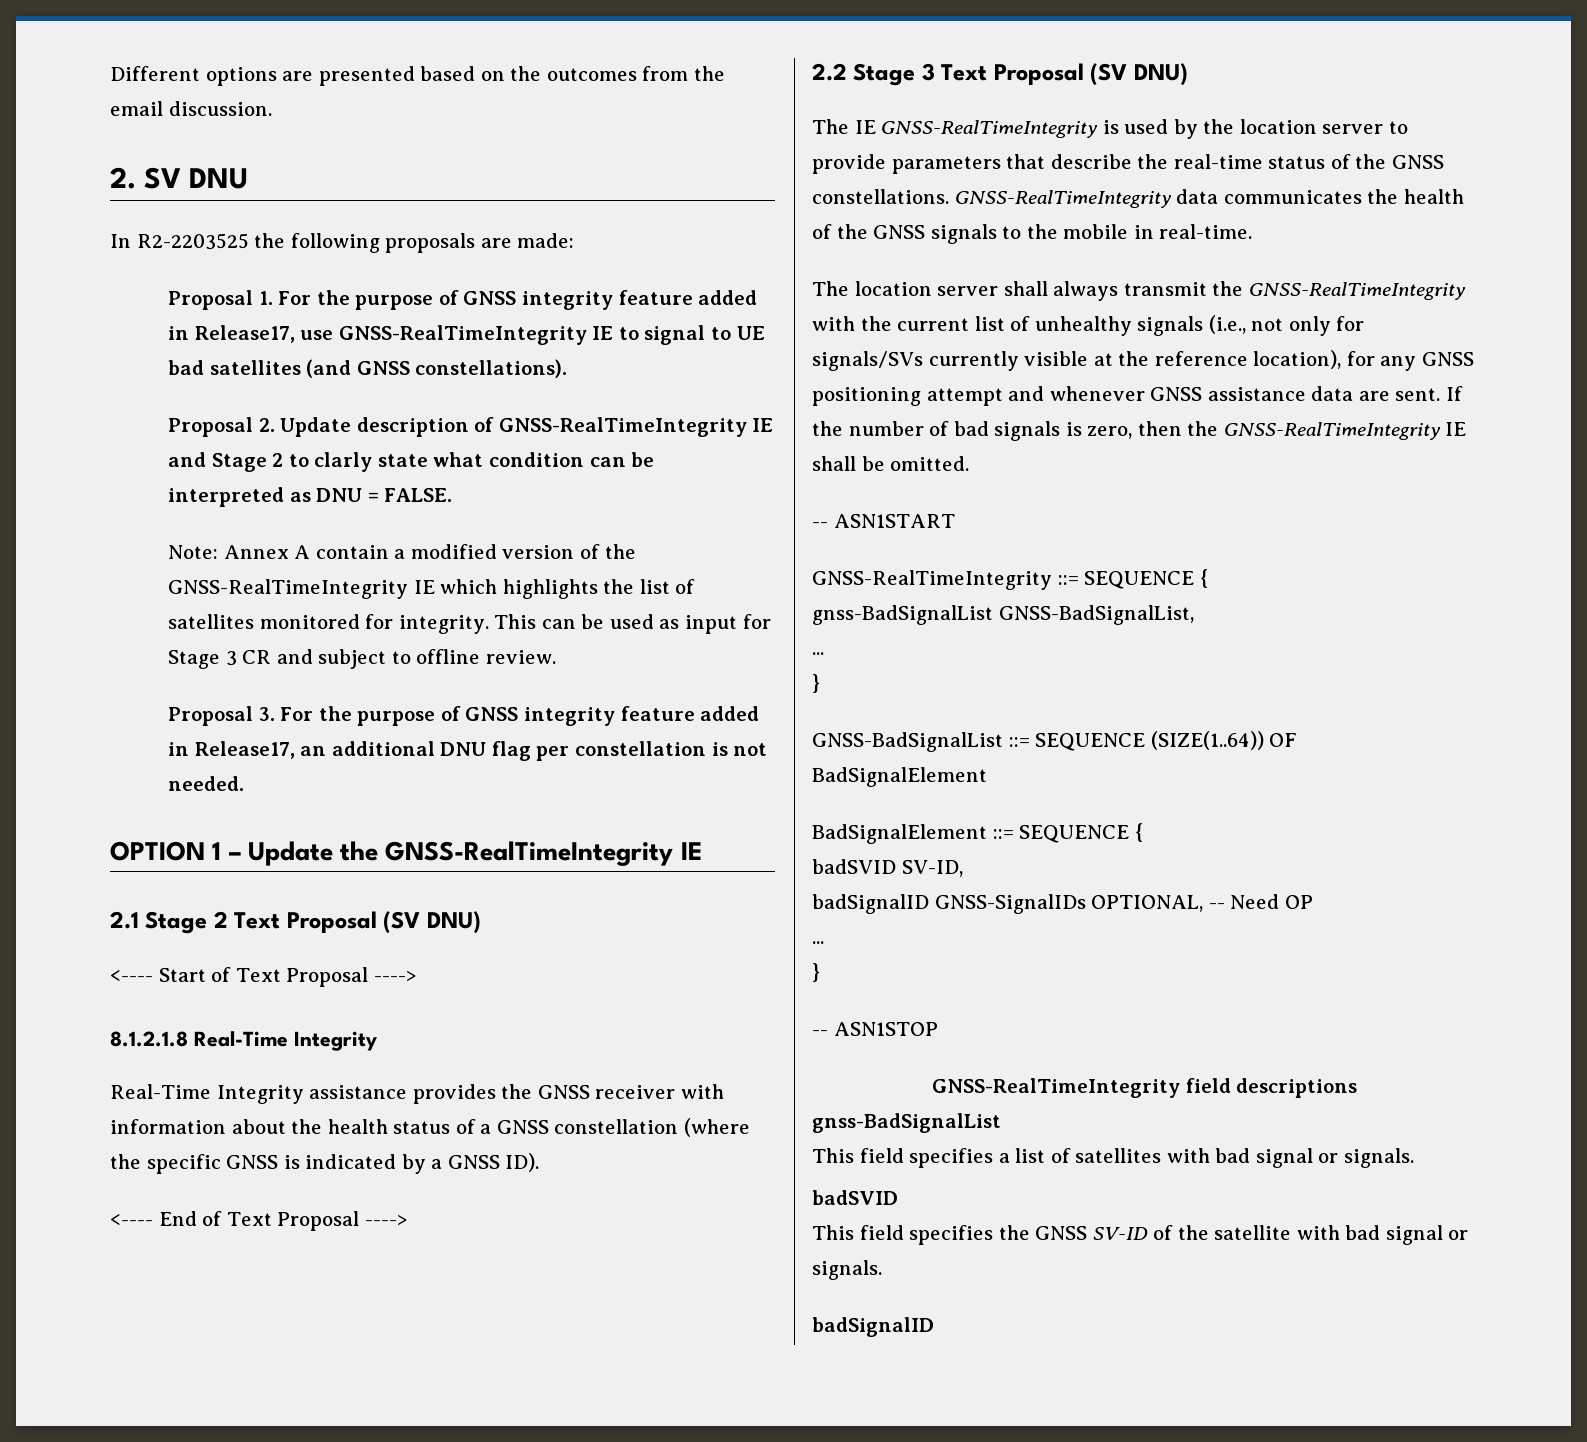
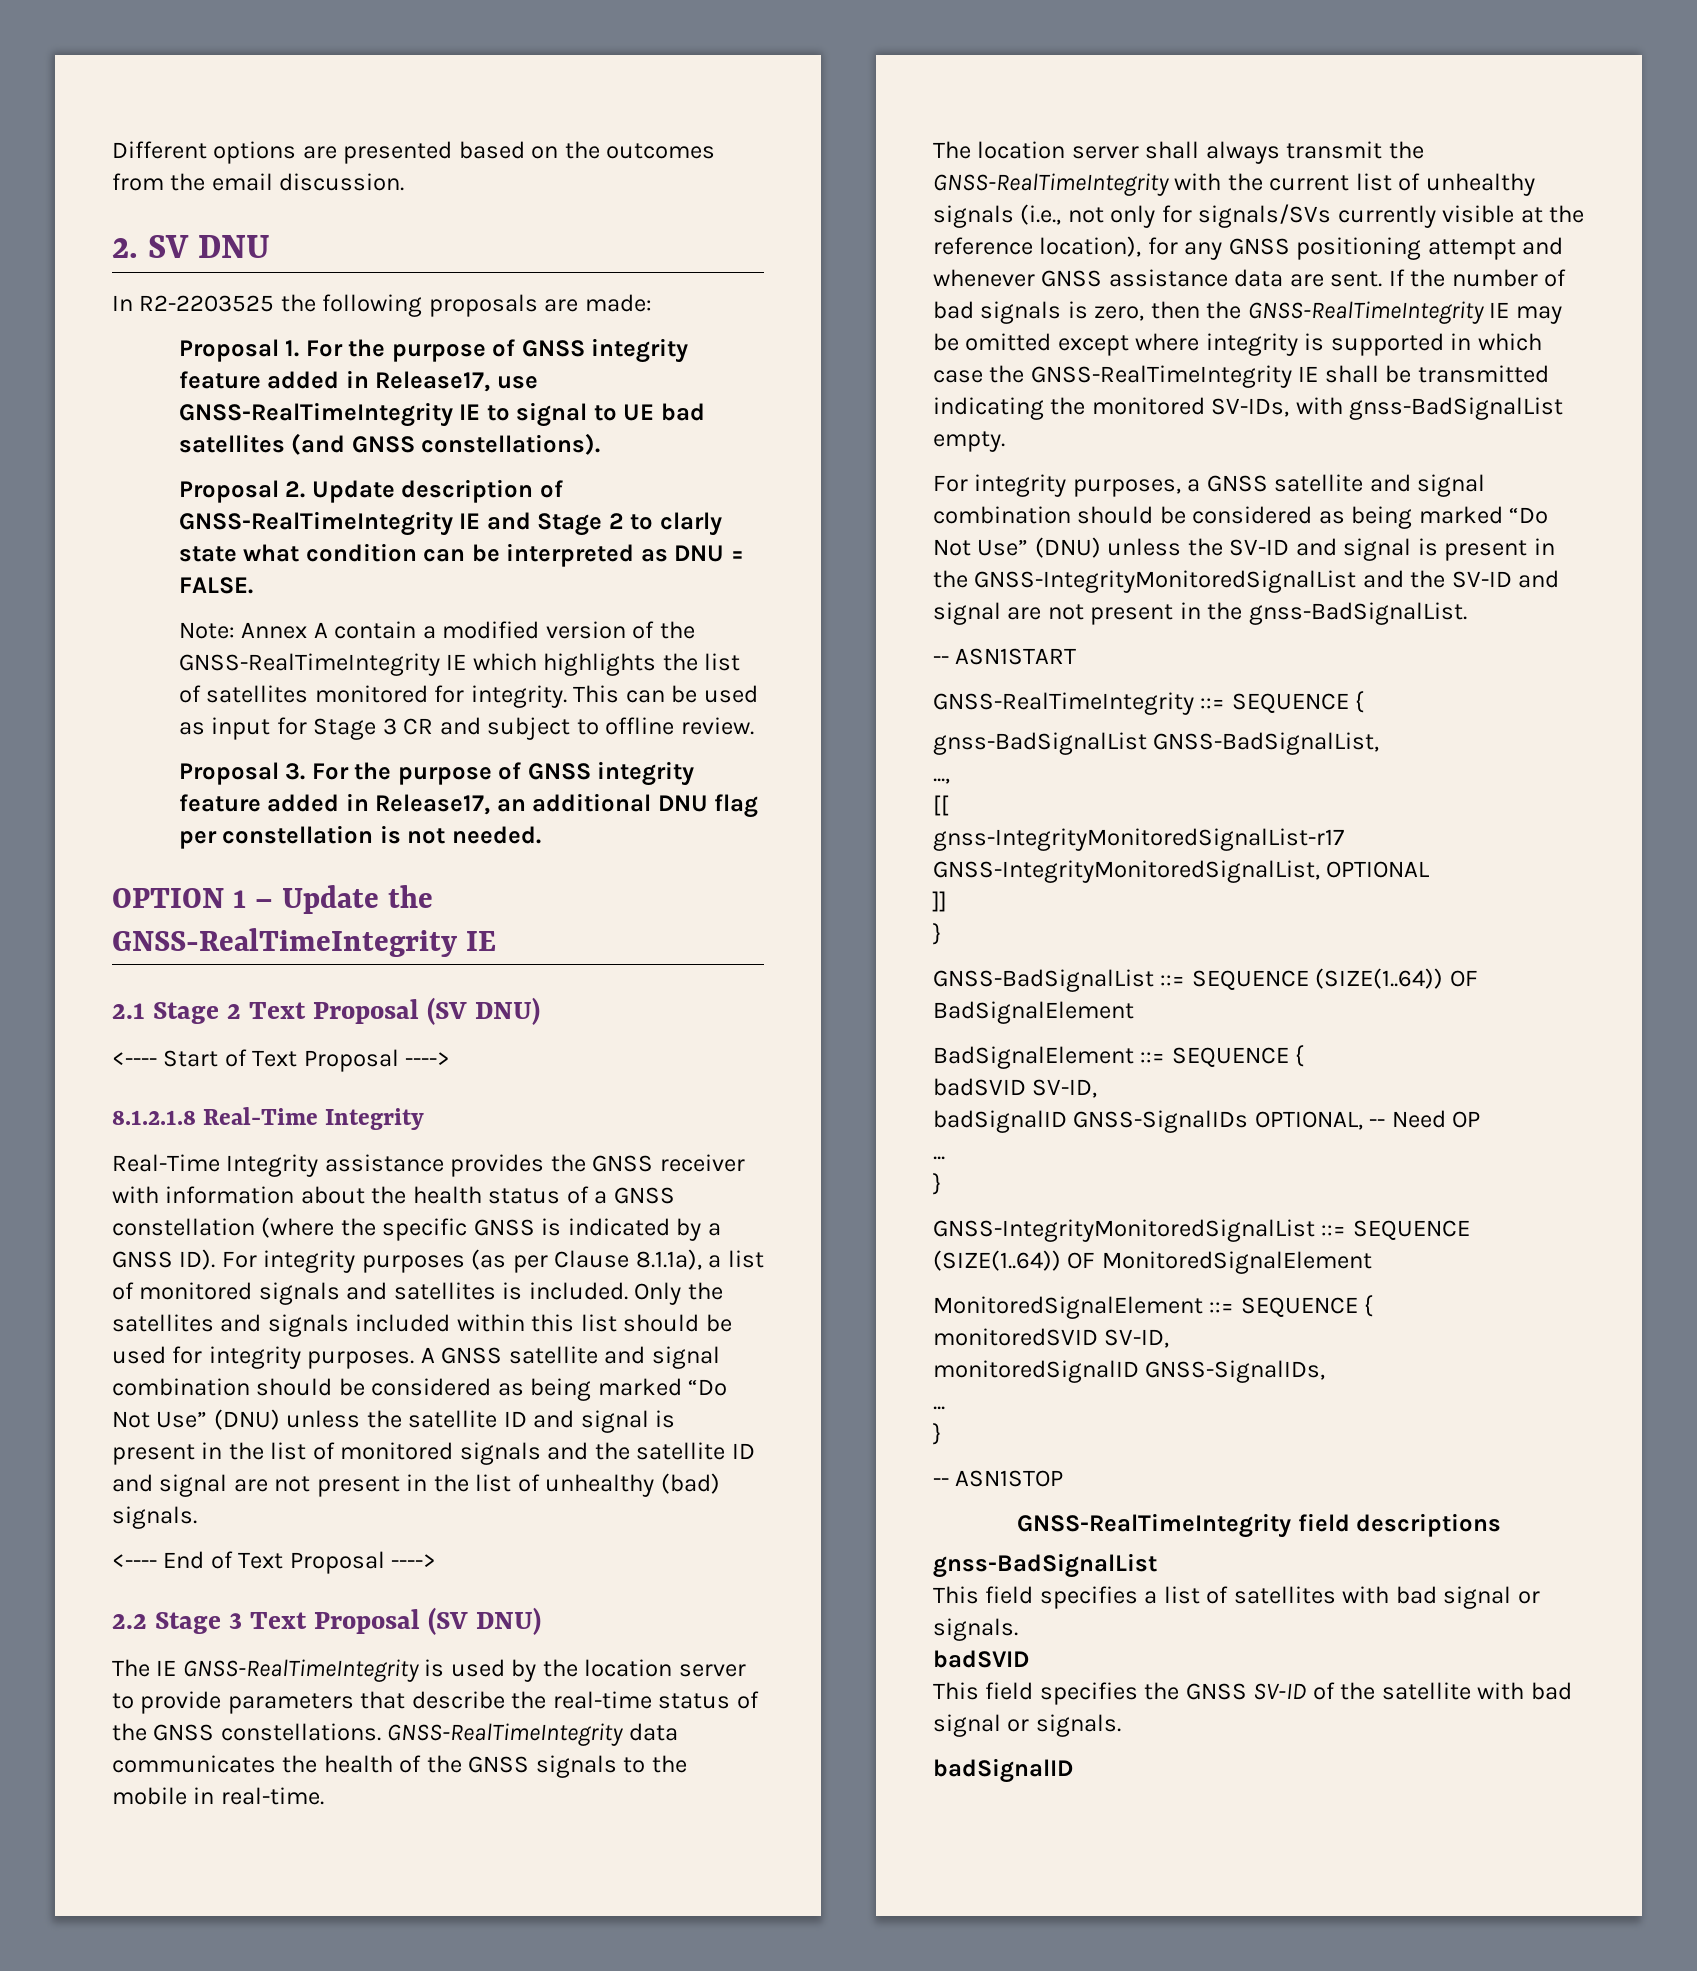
(540, 1162) none -> [221,1249,764,1273] [112,1282,723,1305] [112,1314,732,1337] [112,1346,720,1369] [112,1378,728,1401] [112,1409,676,1433] [112,1442,755,1465] [112,1473,720,1497] [112,1506,197,1529] For integrity purposes (as per Clause 8.1.1a), a list of monitored signals and satellites is included. Only the satellites and signals included within this list should be used for integrity purposes. A GNSS satellite and signal combination should be considered as being marked “Do Not Use” (DNU) unless the satellite ID and signal is present in the list of monitored signals and the satellite ID and signal are not present in the list of unhealthy (bad) signals.
[812,456,970,471] shall be omitted. -> [1515,306,1562,324] [933,333,1542,356] [933,365,1549,388] [933,397,1564,420] [933,431,1005,452] [933,474,1486,497] [933,506,1549,529] [933,537,1555,561] [933,570,1560,593] [933,602,1467,625] may be omitted except where integrity is supported in which case the GNSS-RealTimeIntegrity IE shall be transmitted indicating the monitored SV-IDs, with gnss-BadSignalList empty. // For integrity purposes, a GNSS satellite and signal combination should be considered as being marked “Do Not Use” (DNU) unless the SV-ID and signal is present in the GNSS-IntegrityMonitoredSignalList and the SV-ID and signal are not present in the gnss-BadSignalList.
[812,652,824,655] ... -> [933,778,950,784] [933,795,949,816] [933,828,1344,851] [933,860,1430,883] [932,891,947,912] ..., // [[ // gnss-IntegrityMonitoredSignalList-r17 GNSS-IntegrityMonitoredSignalList, OPTIONAL // ]]
(820, 972) none -> [933,1219,1470,1242] [933,1250,1372,1274] [933,1295,1374,1319] [933,1328,1170,1348] [933,1360,1326,1383] [933,1406,945,1410] [933,1423,941,1445] // GNSS-IntegrityMonitoredSignalList ::= SEQUENCE (SIZE(1..64)) OF MonitoredSignalElement // MonitoredSignalElement ::= SEQUENCE { // monitoredSVID SV-ID, // monitoredSignalID GNSS-SignalIDs, // ... // }

